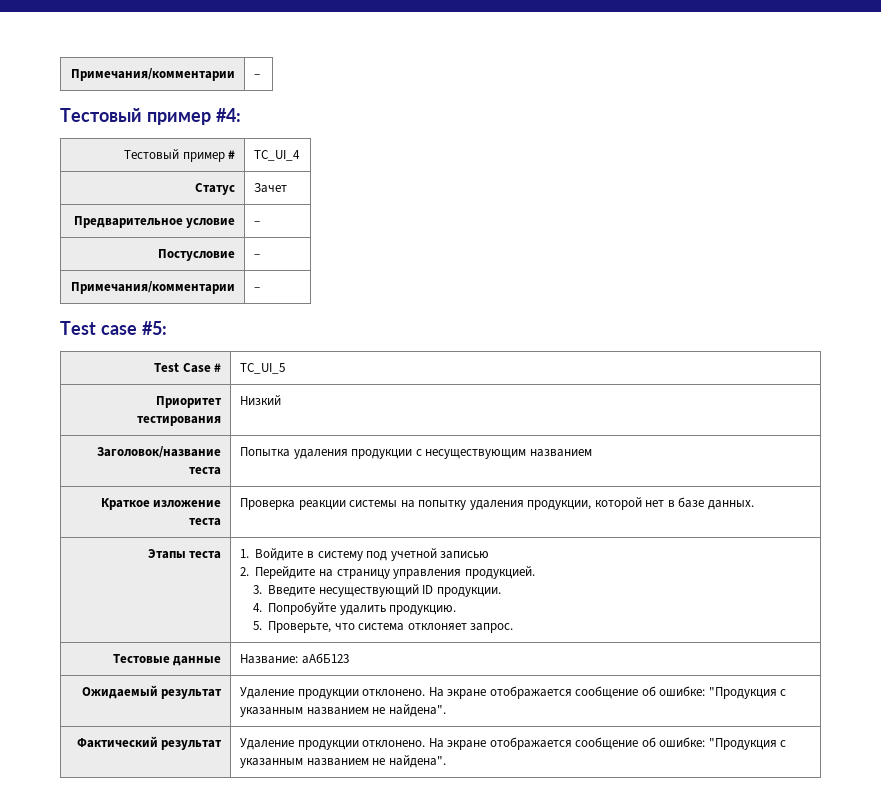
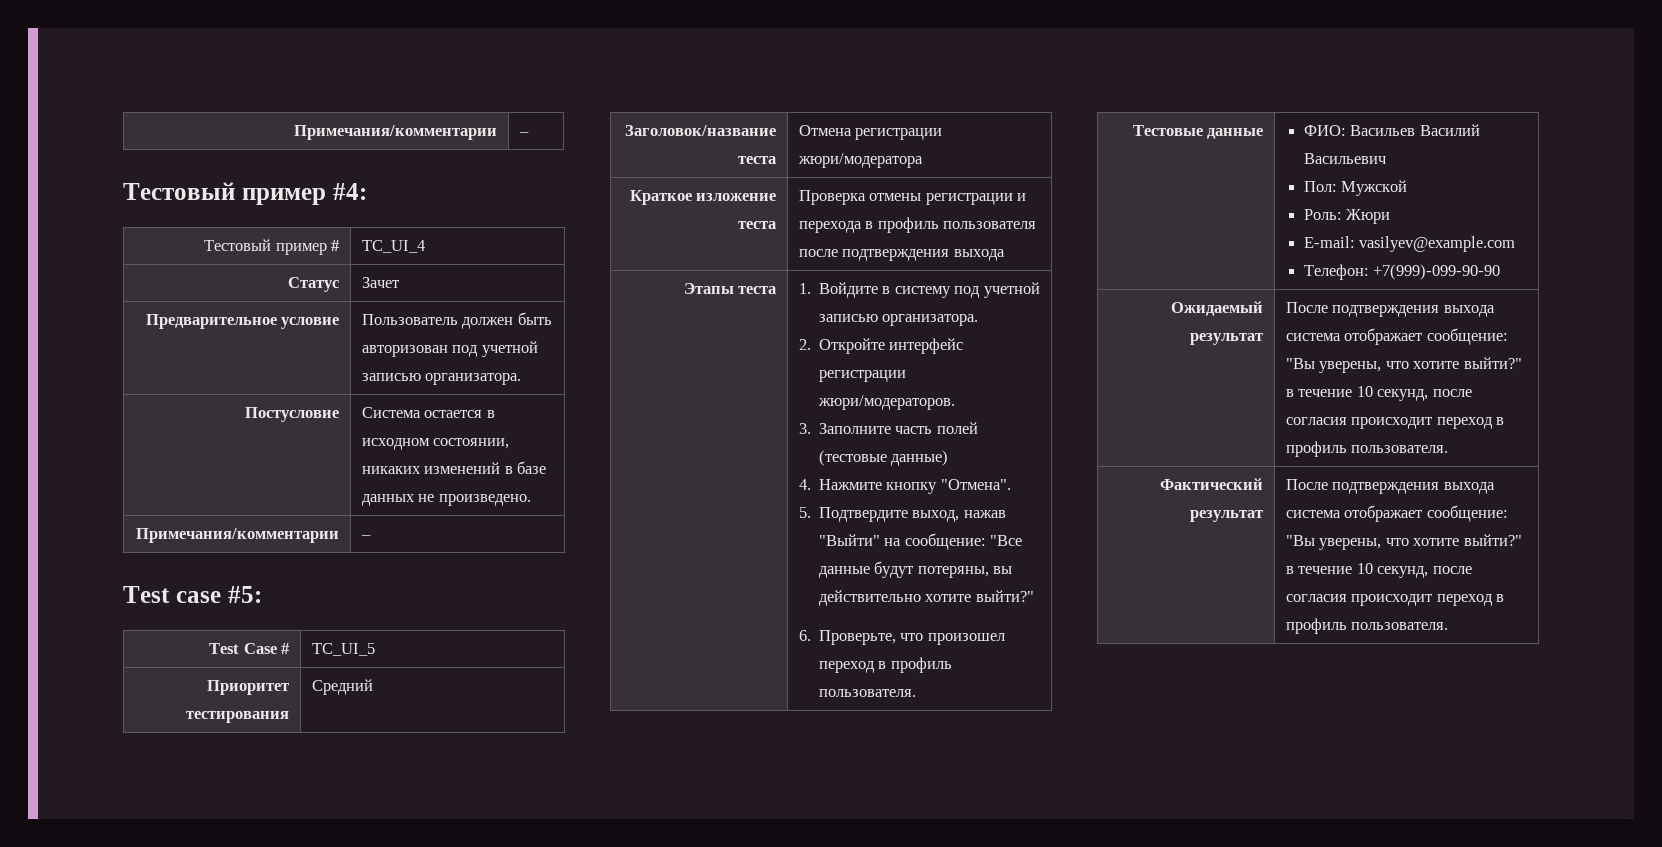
[253,221,260,225] [158,249,236,261] [253,254,260,258] – // Постусловие | – -> [361,312,552,329] [361,341,538,357] [361,373,522,385] [245,407,340,422] [361,407,495,418] [361,438,510,450] [361,461,547,474] [361,494,531,506] Пользователь должен быть авторизован под учетной записью организатора. // Постусловие | Система остается в исходном состоянии, никаких изменений в базе данных не произведено.
[239,395,281,405] Низкий -> [311,679,373,695] Средний
[239,447,592,459] [100,498,222,510] [189,518,222,526] [239,497,754,510] Попытка удаления продукции с несуществующим названием // Краткое изложение теста | Проверка реакции системы на попытку удаления продукции, которой нет в базе данных. -> [798,125,943,140] [797,153,923,168] [629,190,777,205] [738,221,777,229] [798,190,1027,205] [798,217,1037,233] [798,249,1005,261] Отмена регистрации жюри/модератора // Краткое изложение теста | Проверка отмены регистрации и перехода в профиль пользователя после подтверждения выхода
(490, 555) none -> [882,314,979,326] организатора.
[255,566,535,579] [252,584,501,597] [252,602,457,615] [252,621,514,633] [112,654,222,666] [239,653,349,664] [81,685,223,699] [239,686,787,699] [239,704,446,717] [76,736,223,750] [239,737,787,750] [239,755,446,768] Перейдите на страницу управления продукцией. // 3. Введите несуществующий ID продукции. // 4. Попробуйте удалить продукцию. // 5. Проверьте, что система отклоняет запрос. // Тестовые данные | Название: аАбБ123 // Ожидаемый результат | Удаление продукции отклонено. На экране отображается сообщение об ошибке: "Продукция с указанным названием не найдена". // Фактический результат | Удаление продукции отклонено. На экране отображается сообщение об ошибке: "Продукция с указанным названием не найдена". -> [818,338,964,354] [818,370,906,382] [817,395,955,410] [798,422,978,434] [818,450,949,466] [798,479,1011,494] [798,507,1006,522] [818,533,1023,550] [818,561,1013,578] [818,590,1034,606] [798,630,1005,645] [818,657,952,673] [818,689,916,697] [1132,125,1264,139] [1303,124,1480,136] [1303,153,1386,164] [1303,180,1408,196] [1303,209,1391,224] [1303,236,1516,252] [1303,264,1501,280] [1171,301,1264,316] [1190,333,1264,345] [1285,302,1495,317] [1285,328,1508,345] [1285,357,1522,373] [1285,386,1472,401] [1285,417,1505,429] [1285,441,1449,457] [1160,478,1264,490] [1190,510,1264,522] [1285,479,1495,494] [1285,505,1508,522] [1285,534,1522,550] [1285,563,1472,578] [1285,594,1505,606] [1285,618,1449,634] Откройте интерфейс регистрации жюри/модераторов. // 3. Заполните часть полей (тестовые данные) // 4. Нажмите кнопку "Отмена". // 5. Подтвердите выход, нажав "Выйти" на сообщение: "Все данные будут потеряны, вы действительно хотите выйти?" // 6. Проверьте, что произошел переход в профиль пользователя. // Тестовые данные | ФИО: Васильев Василий Васильевич // Пол: Мужской // Роль: Жюри // E-mail: vasilyev@example.com // Телефон: +7(999)-099-90-90 // Ожидаемый результат | После подтверждения выхода система отображает сообщение: "Вы уверены, что хотите выйти?" в течение 10 секунд, после согласия происходит переход в профиль пользователя. // Фактический результат | После подтверждения выхода система отображает сообщение: "Вы уверены, что хотите выйти?" в течение 10 секунд, после согласия происходит переход в профиль пользователя.

